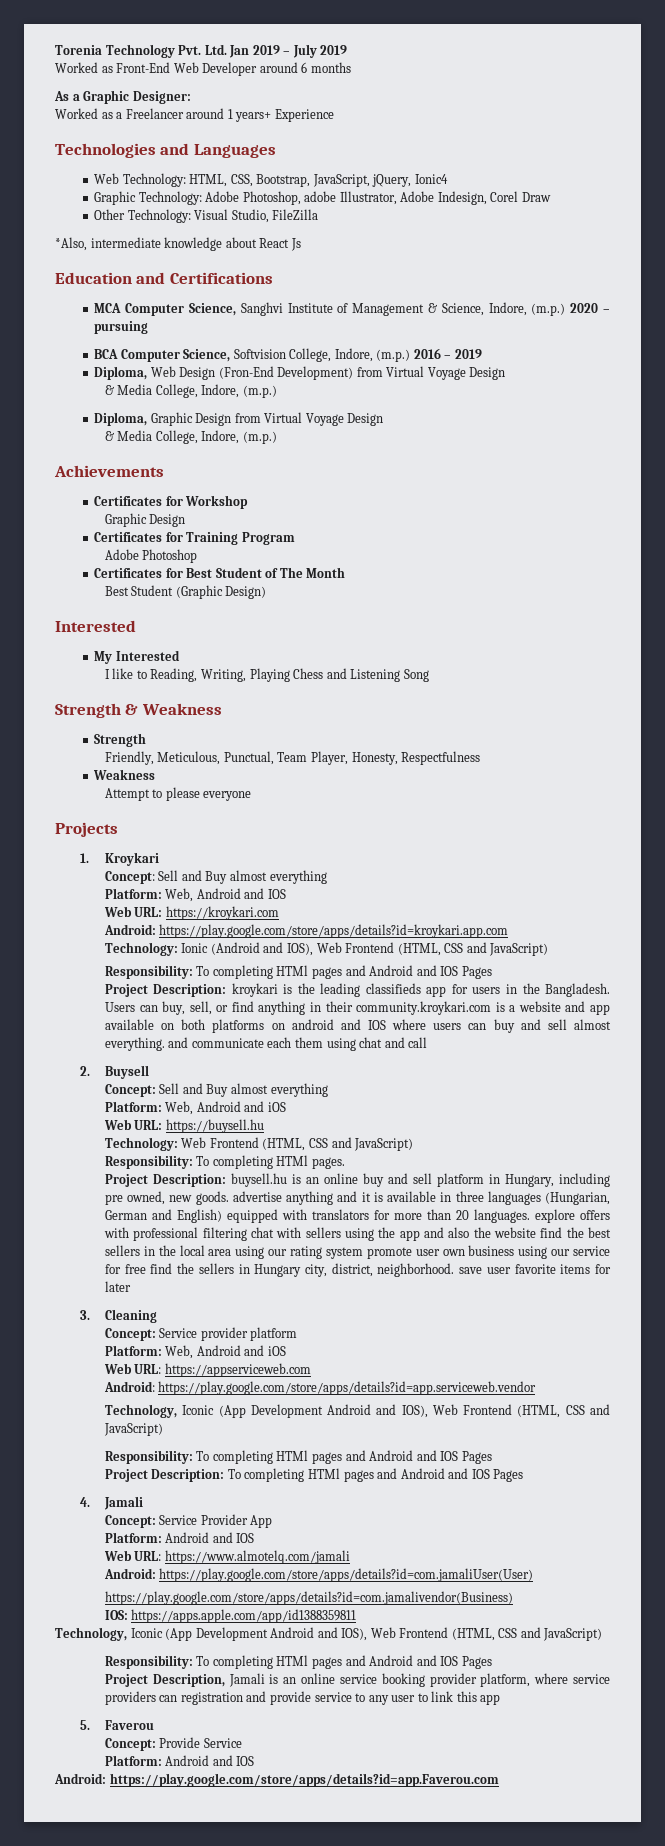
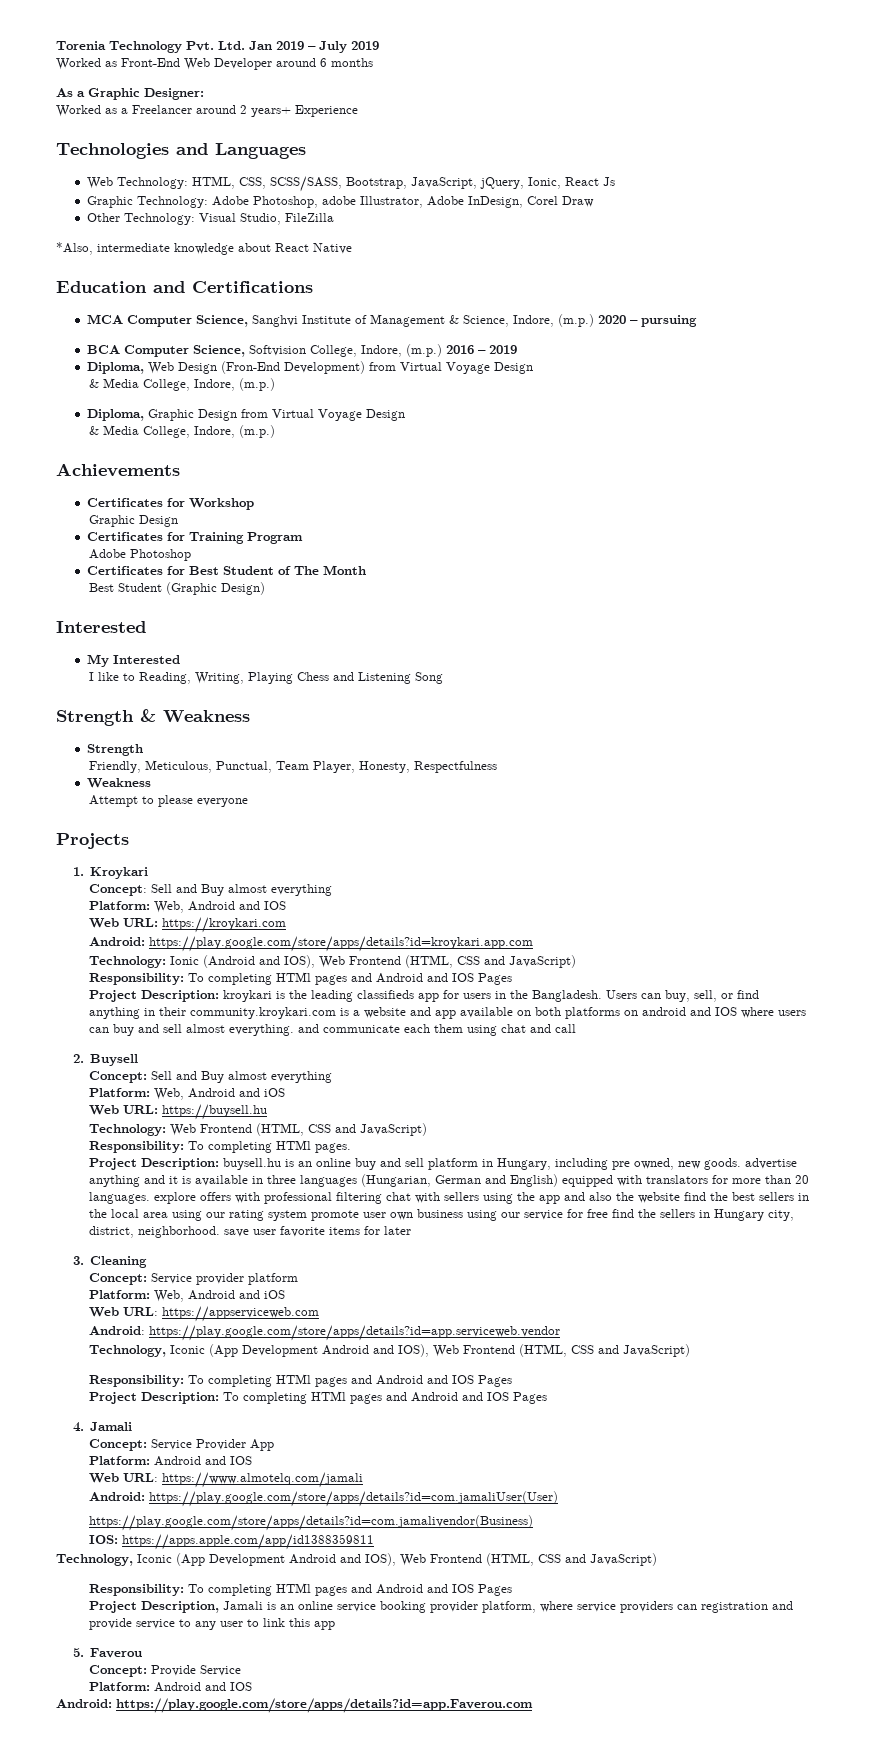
[227,109,233,119] 1 -> [240,105,247,114] 2
(253, 180) none -> [269,176,342,192] SCSS/SASS,
[414,174,448,184] Ionic4 -> [527,177,615,189] Ionic, React Js
[437,191,487,205] Indesign, -> [467,196,523,208] InDesign,
[290,238,301,251] Js -> [313,243,352,254] Native

